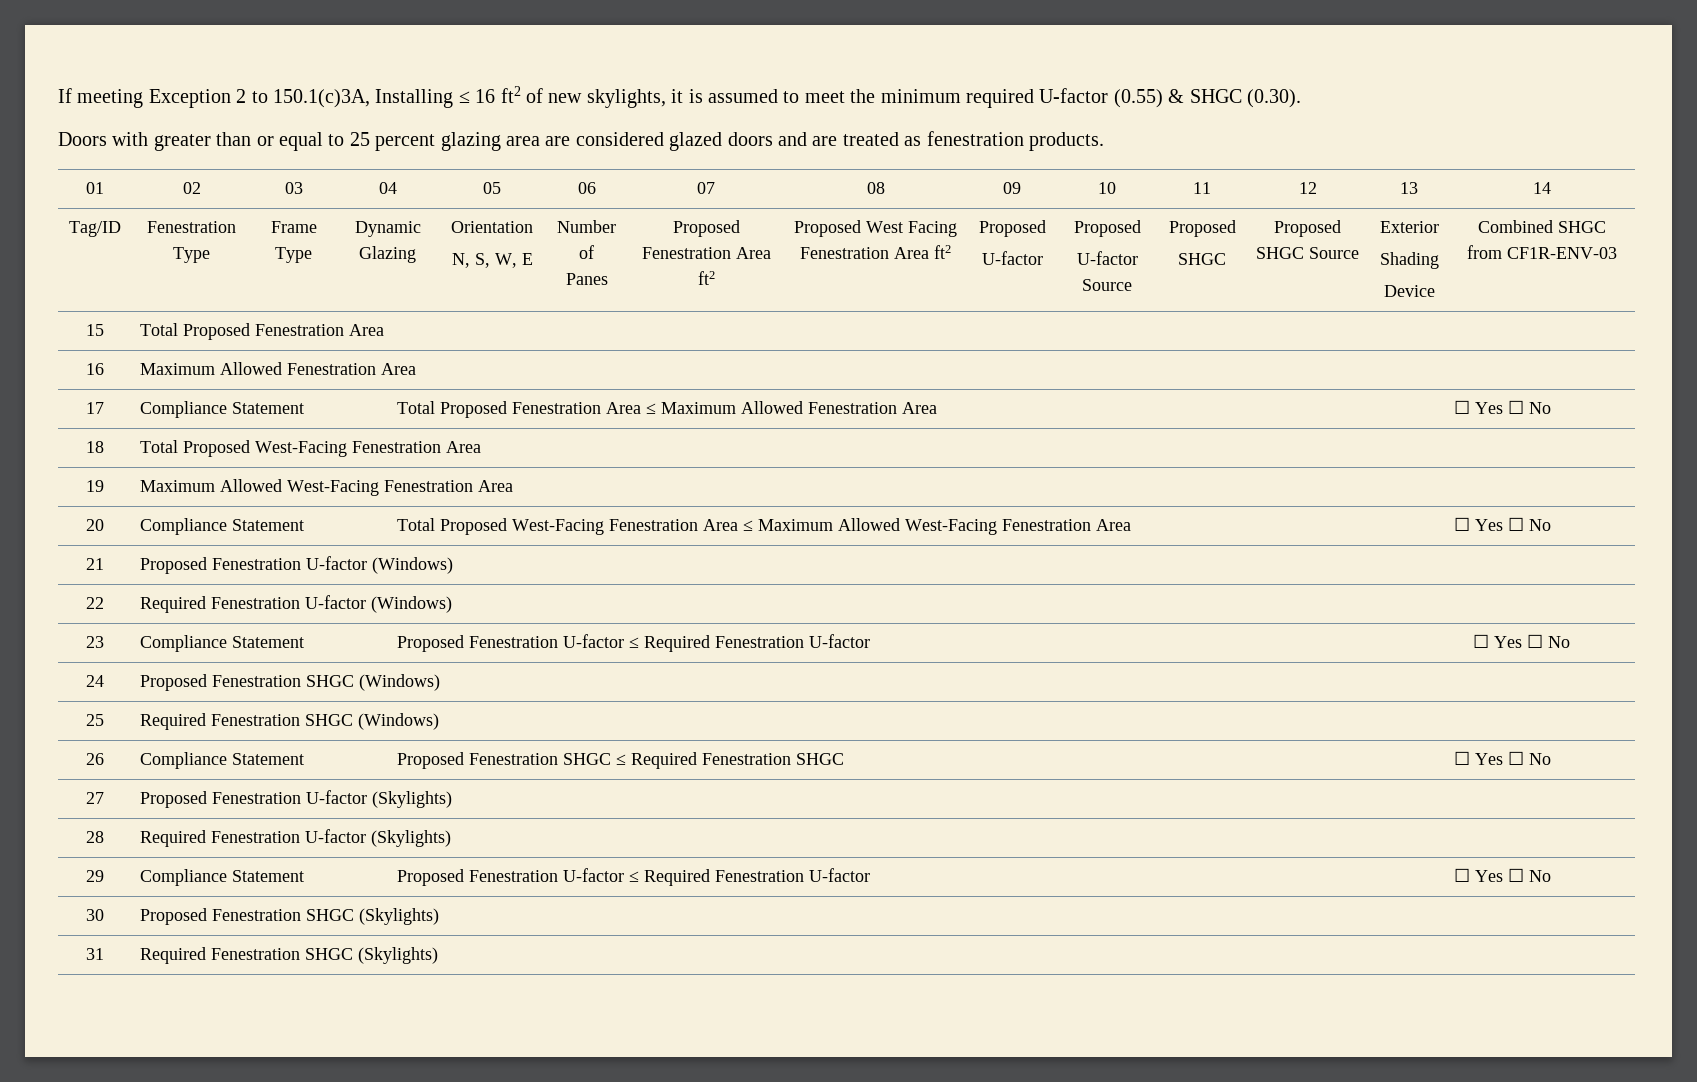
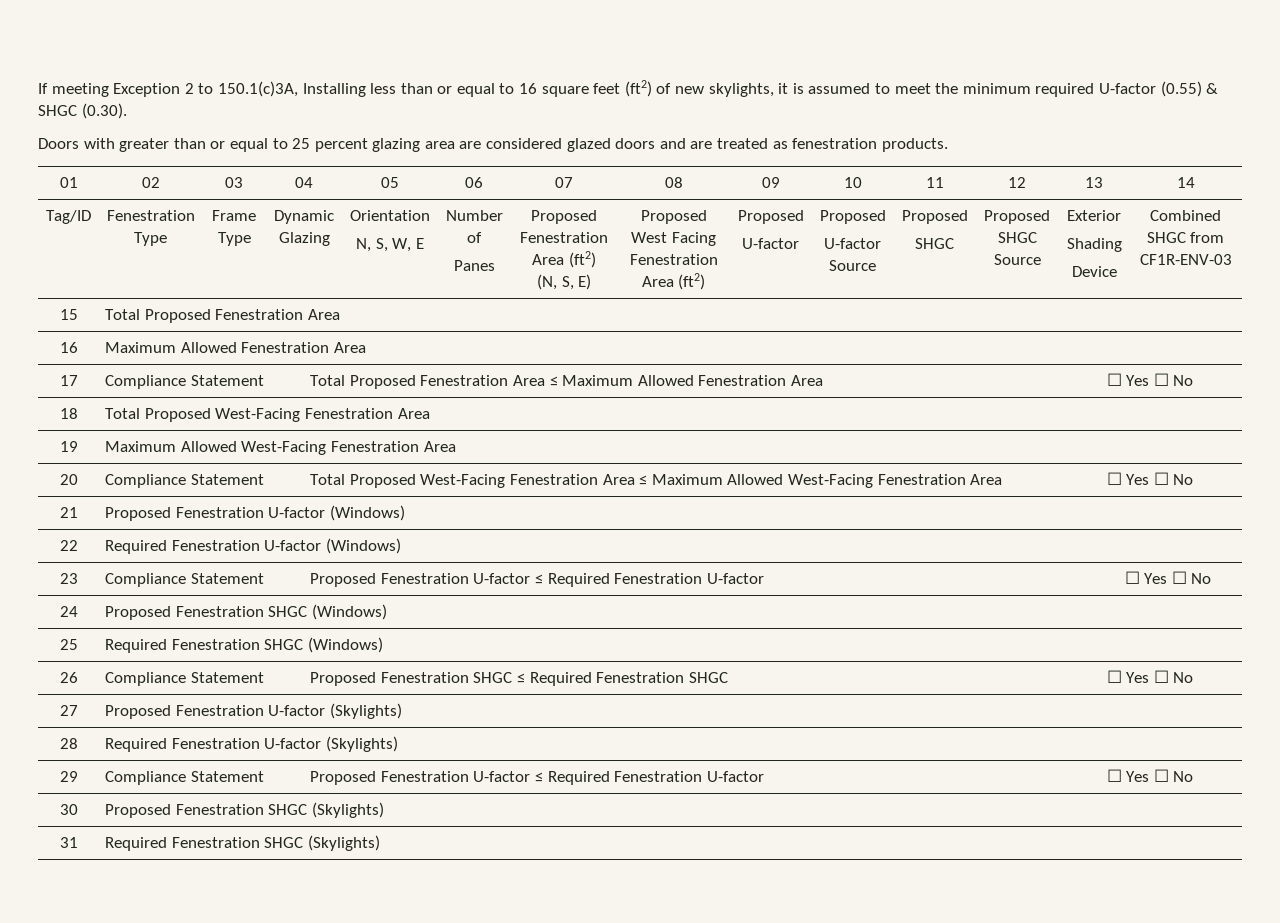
[458,86,521,103] ≤ 16 ft2 -> [370,80,652,97] less than or equal to 16 square feet (ft2)
[697,271,715,285] ft2 -> [568,251,596,268] [536,274,592,290] (ft2) // (N, S, E)
[934,245,952,259] ft2 -> [678,273,706,290] (ft2)

